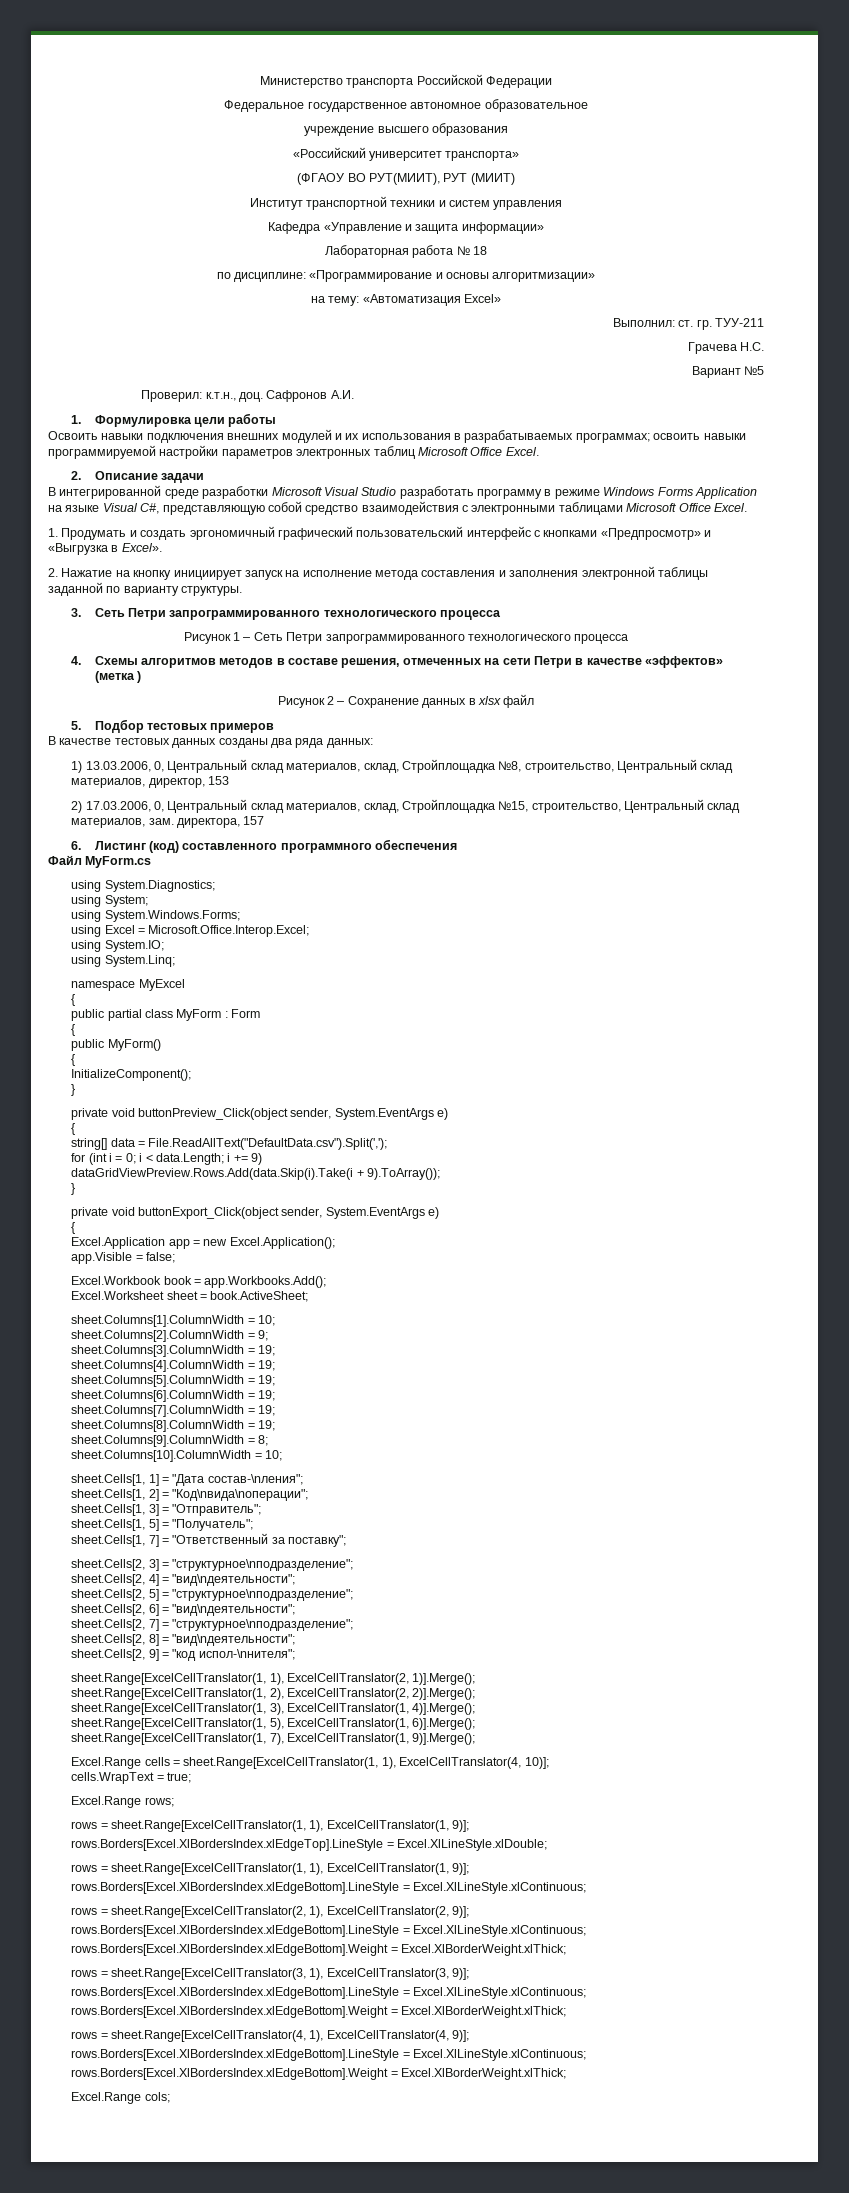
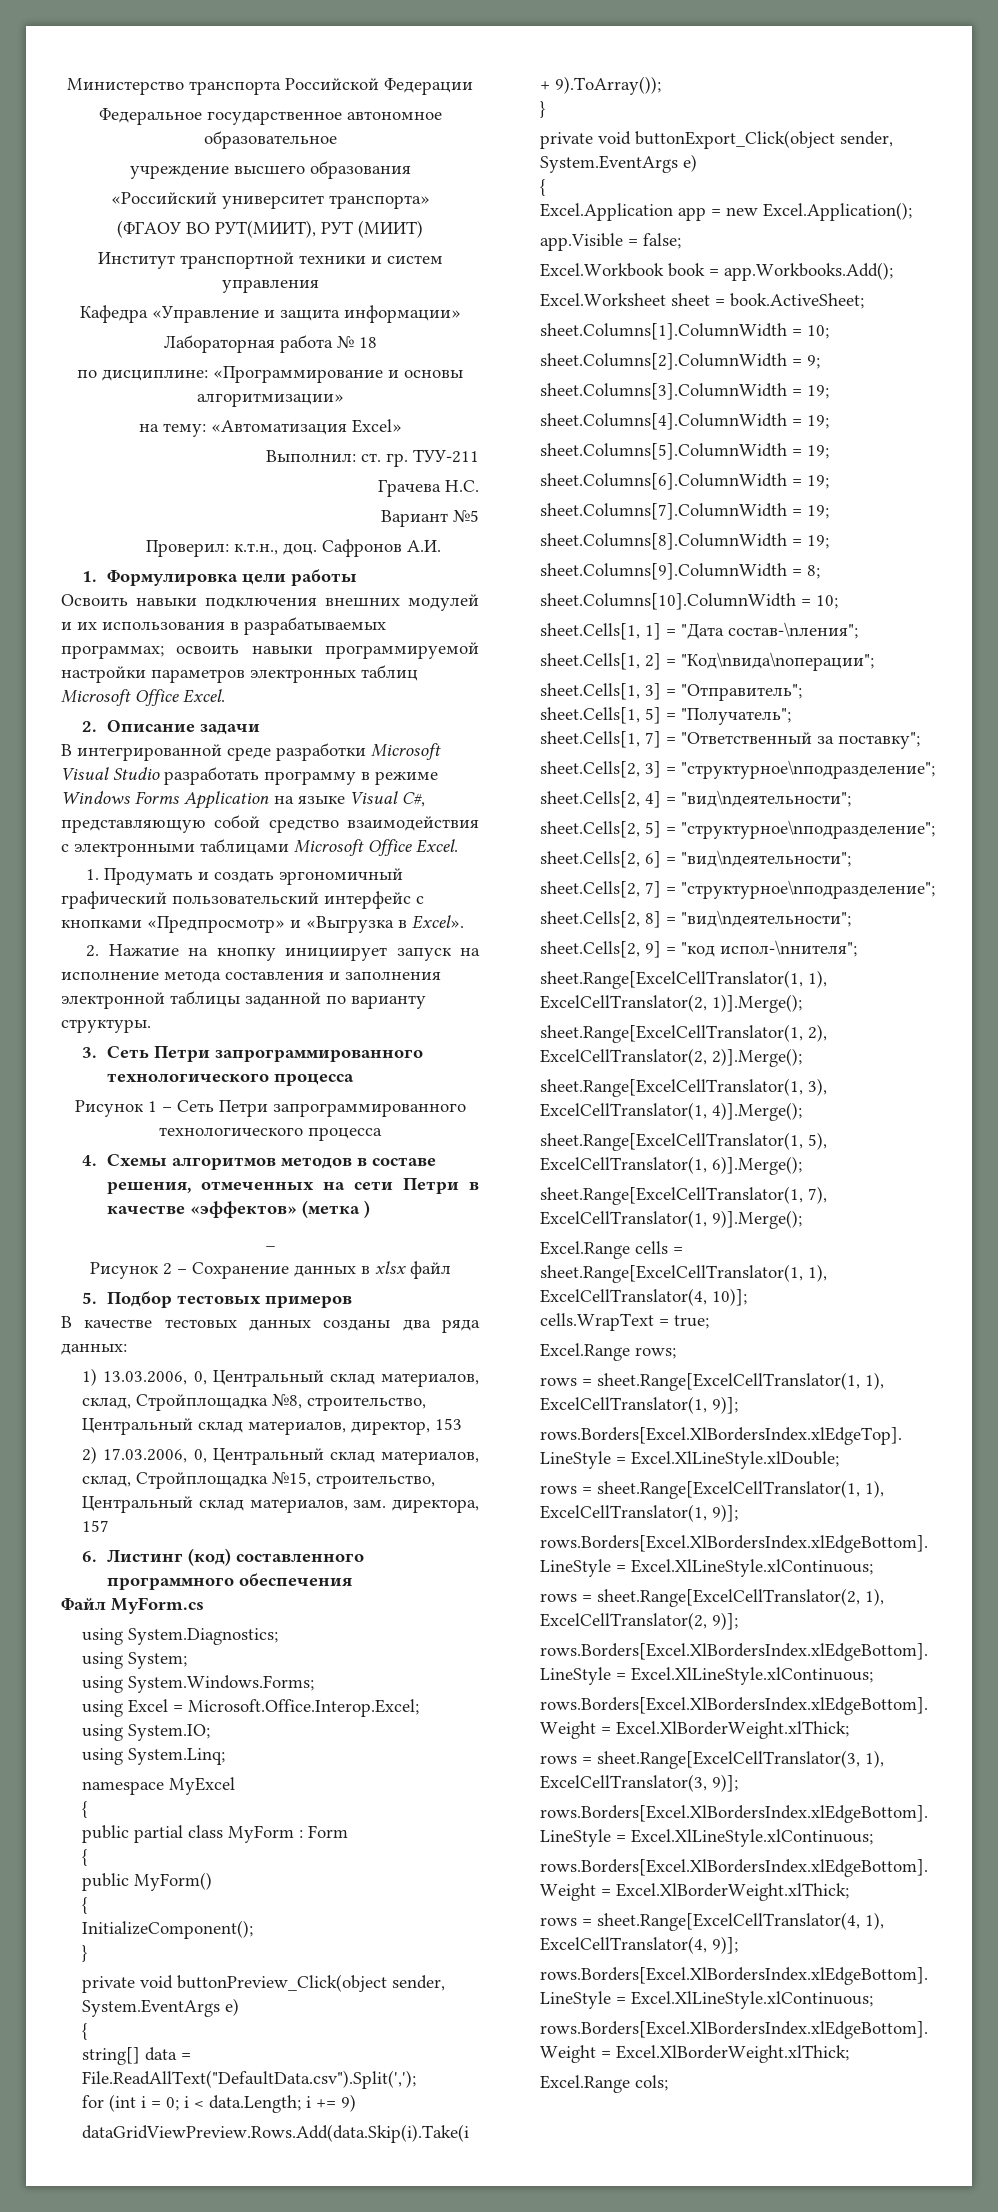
(141, 677) none -> [265,1244,275,1247] // _

